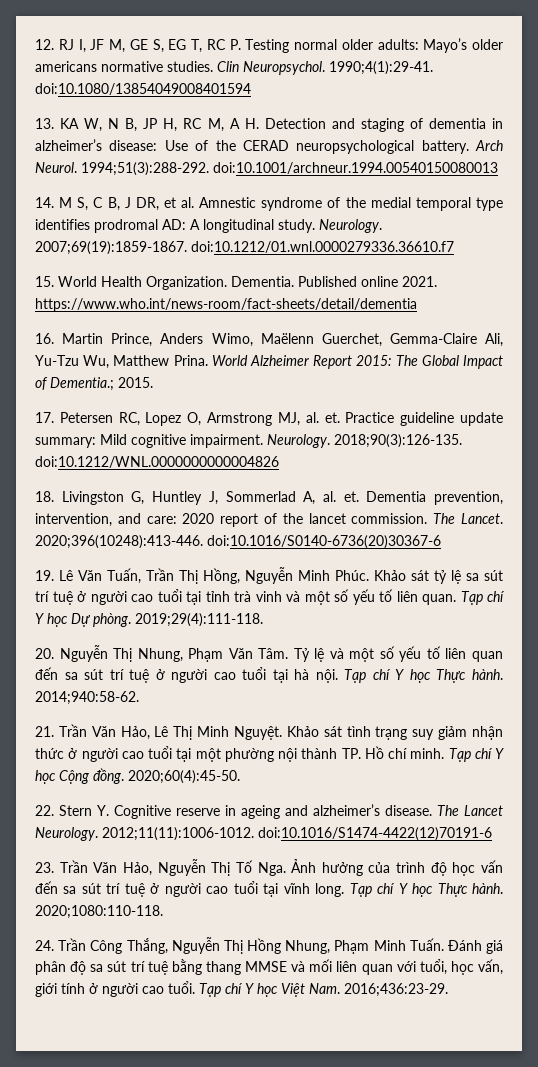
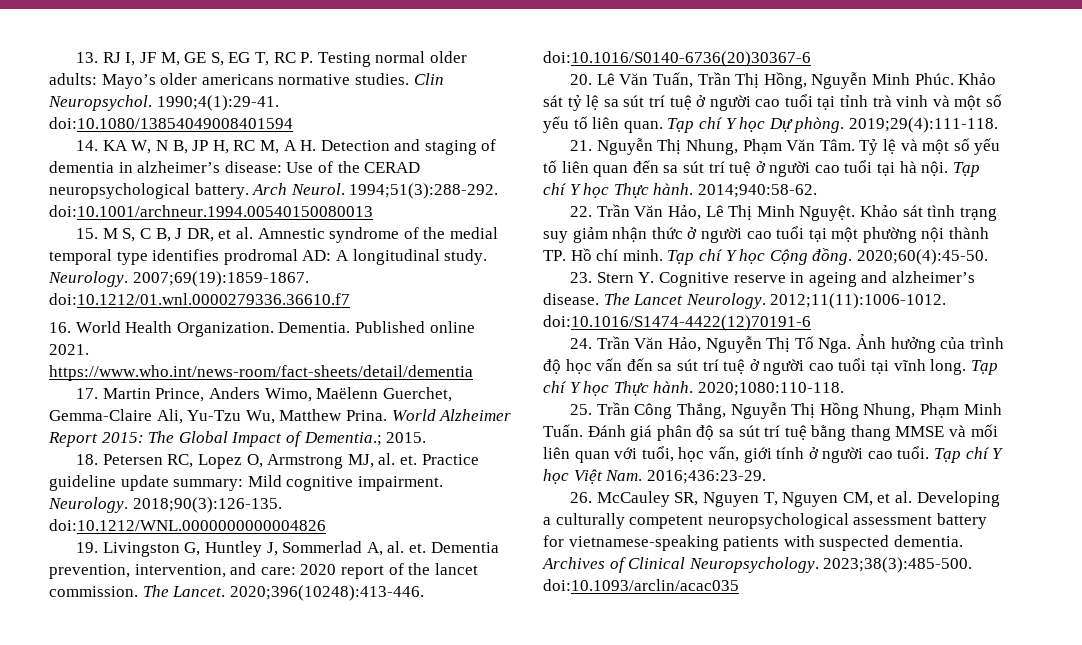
[35,39,54,50] 12. -> [76,52,99,63] 13.
[35,118,54,129] 13. -> [76,140,99,151] 14.
[35,197,54,208] 14. -> [76,228,99,239] 15.
[35,276,54,287] 15. -> [49,322,71,333] 16.
[35,333,54,344] 16. -> [76,388,99,399] 17.
[35,412,54,423] 17. -> [76,454,99,465] 18.
[35,491,54,502] 18. -> [76,542,99,553] 19.
[35,570,54,581] 19. -> [570,74,593,85] 20.
[35,648,54,659] 20. -> [570,140,593,151] 21.
[35,726,54,737] 21. -> [570,206,593,217] 22.
[35,805,54,816] 22. -> [570,272,593,283] 23.
[35,862,54,873] 23. -> [570,338,593,349] 24.
[35,940,54,951] 24. -> [570,404,593,415] 25.
(448, 990) none -> [570,491,1000,507] [543,513,987,529] [543,535,963,551] [542,557,973,573] [543,579,739,591] // 26. McCauley SR, Nguyen T, Nguyen CM, et al. Developing a culturally competent neuropsychological assessment battery for vietnamese-speaking patients with suspected dementia. Archives of Clinical Neuropsychology. 2023;38(3):485-500. doi:10.1093/arclin/acac035

